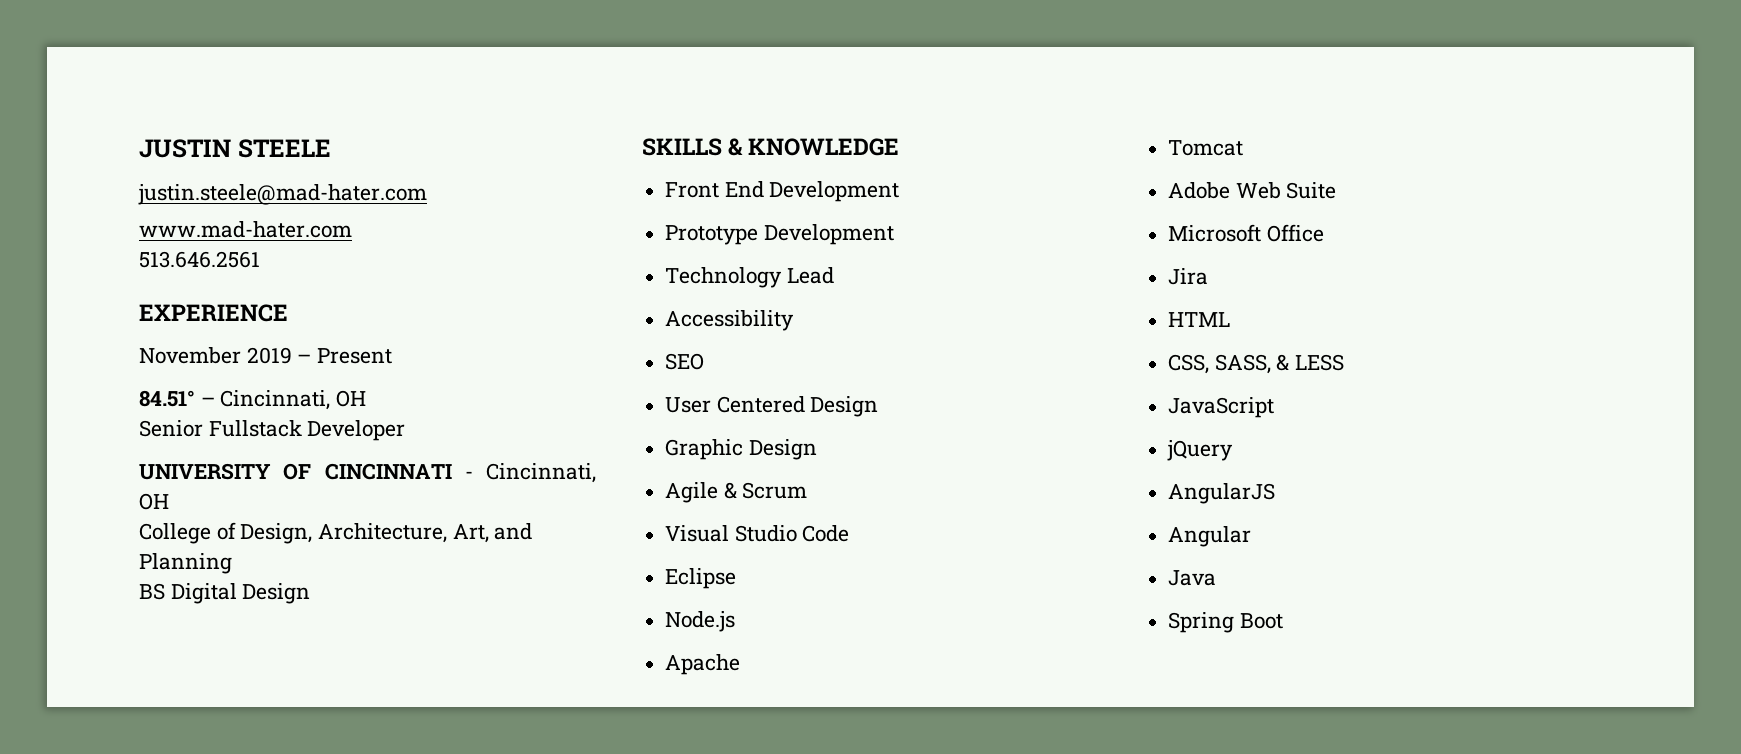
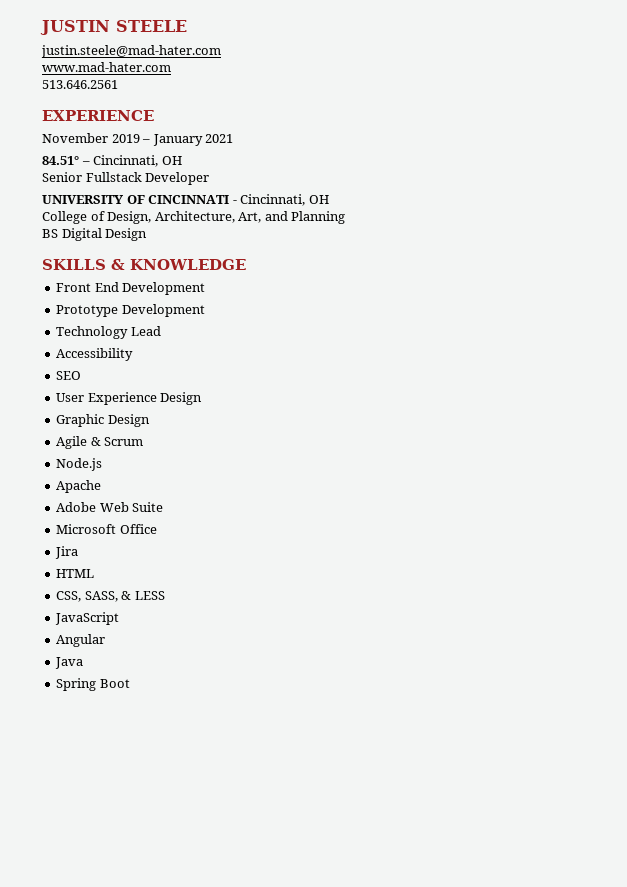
[317,348,393,364] Present -> [152,134,234,146] January 2021
[716,396,805,413] Centered -> [87,392,157,405] Experience
[665,525,850,542] [665,568,737,589] // Visual Studio Code // Eclipse -> (144, 441) none
[1168,140,1244,156] // Tomcat -> (102, 486) none
[1167,440,1234,461] [1168,483,1276,504] // jQuery // AngularJS -> (120, 618) none

